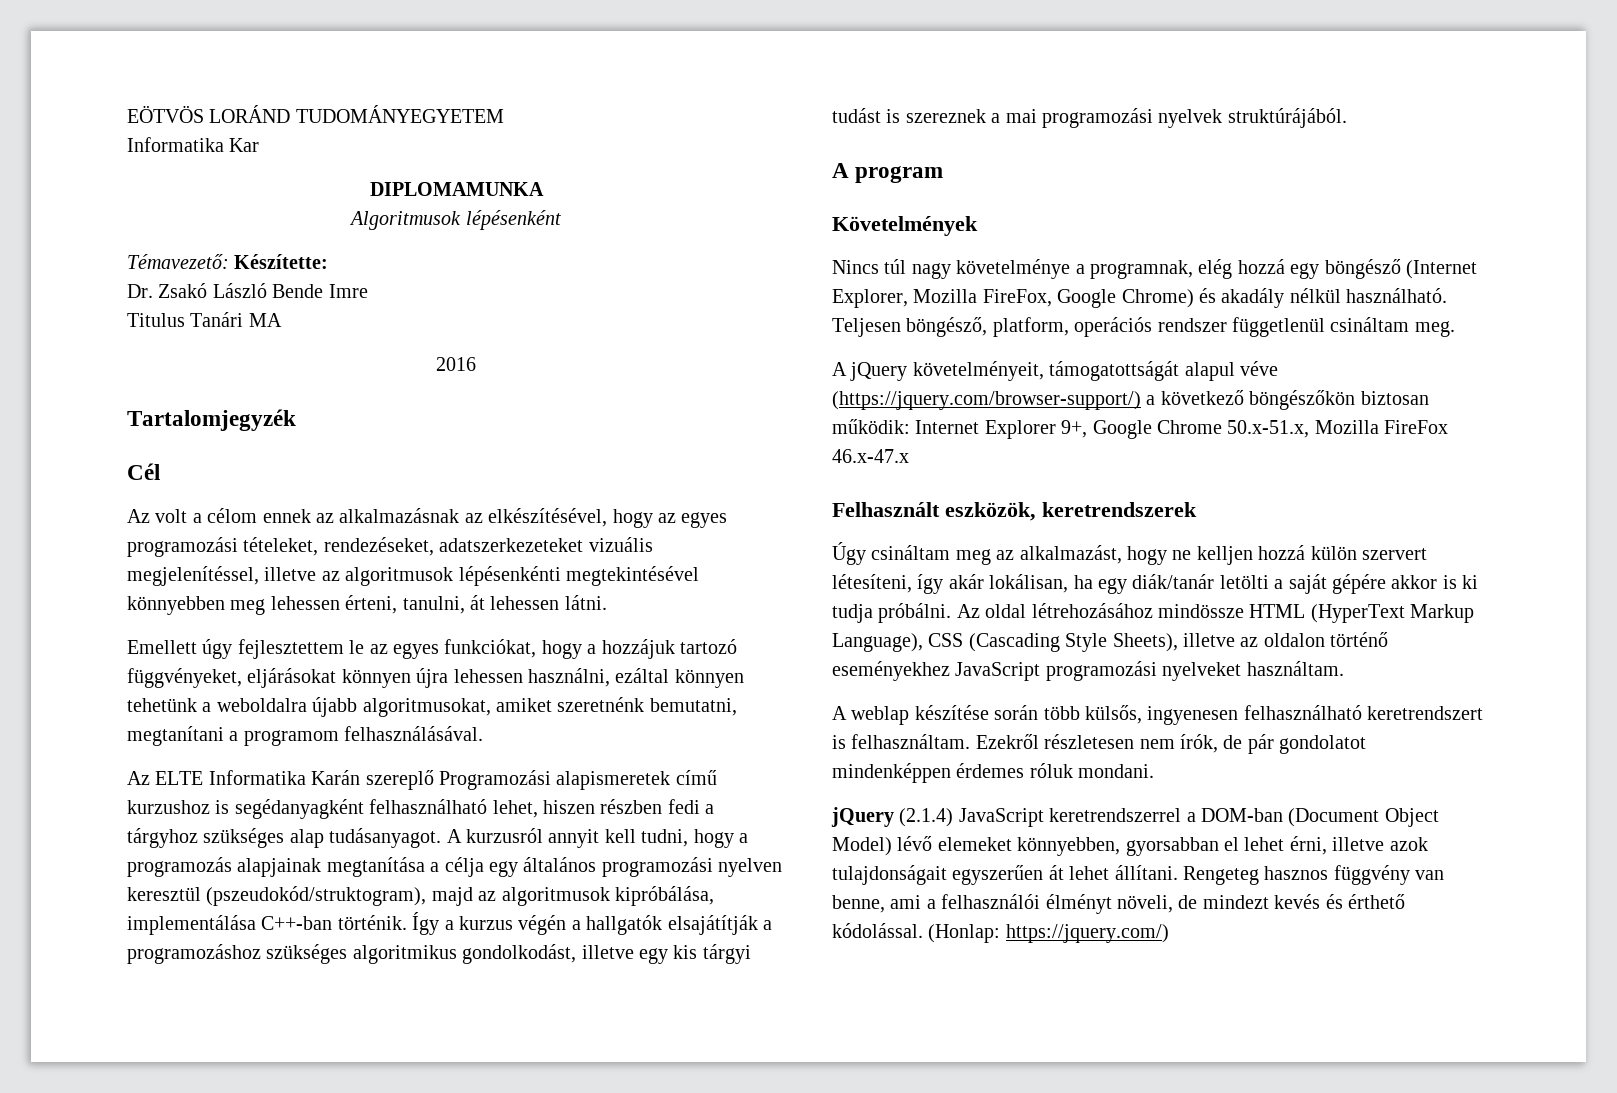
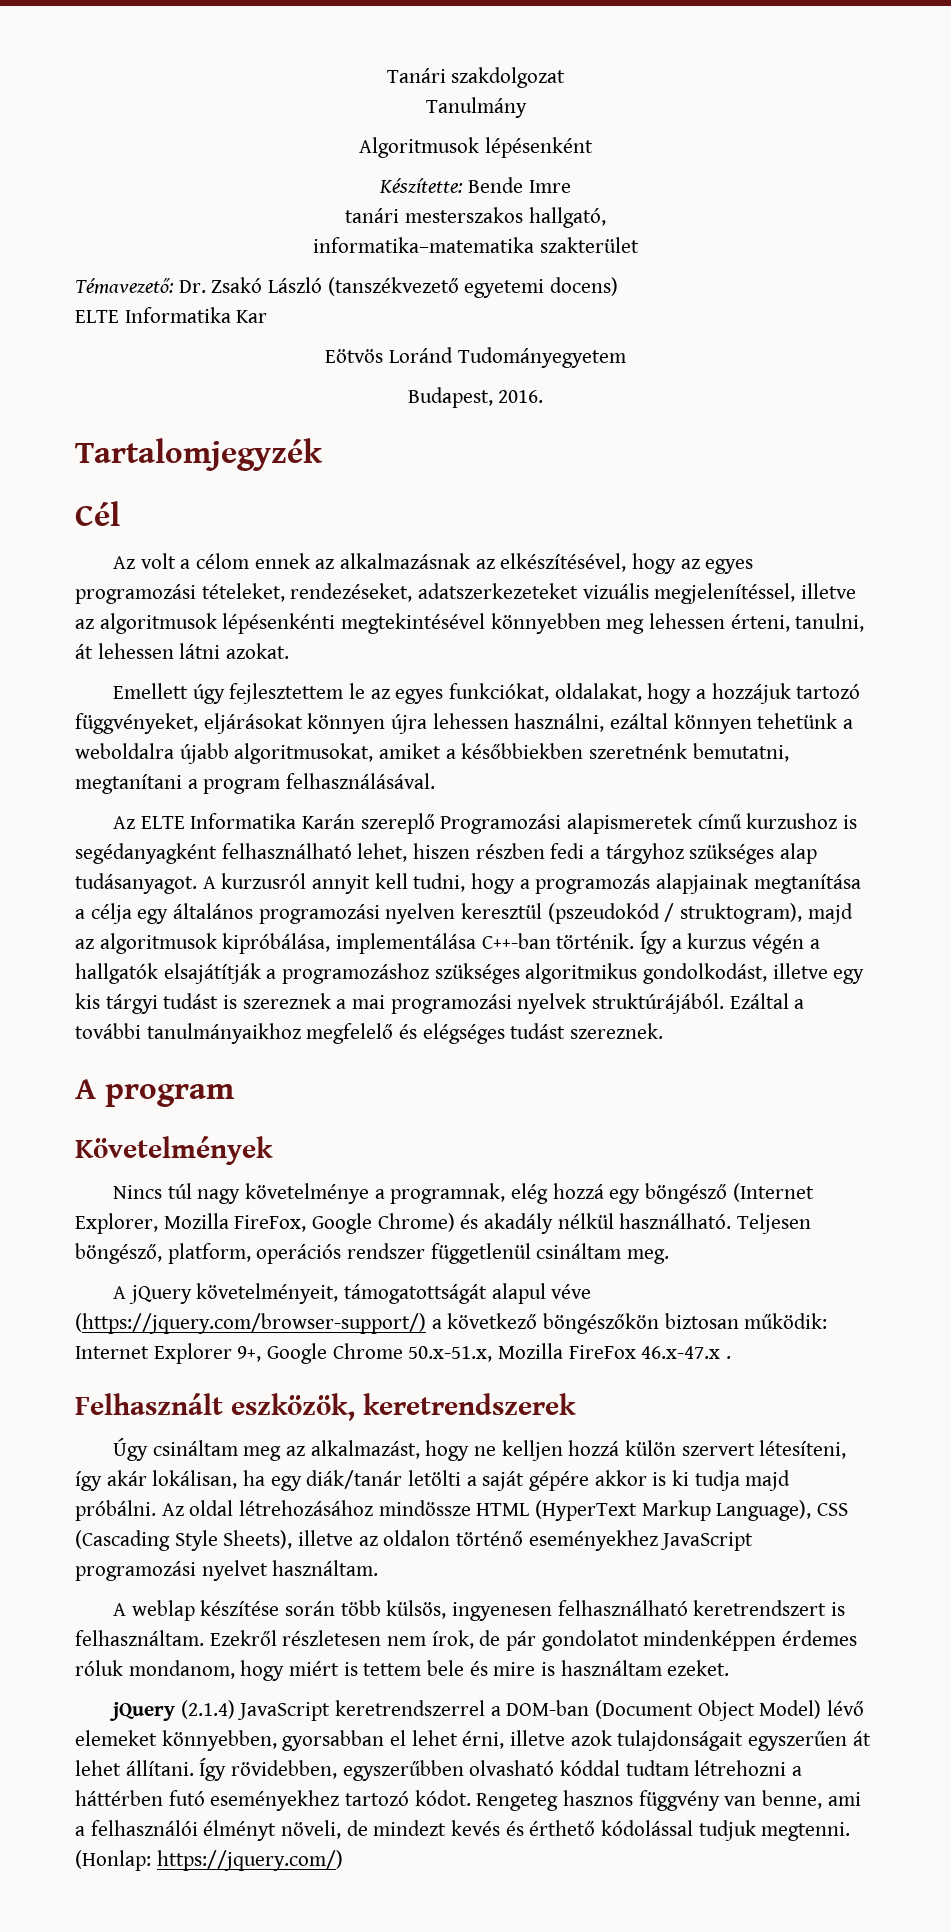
[127,105,504,123] [127,137,260,152] [369,182,544,196] [349,210,561,230] EÖTVÖS LORÁND TUDOMÁNYEGYETEM // Informatika Kar // DIPLOMAMUNKA // Algoritmusok lépésenként -> [386,67,566,88] [425,97,527,118] [359,137,593,158] [379,177,571,193] [345,207,606,228] [313,237,639,253] Tanári szakdolgozat // Tanulmány // Algoritmusok lépésenként // Készítette: Bende Imre // tanári mesterszakos hallgató, // informatika–matematika szakterület
[234,254,329,269] Készítette: // -> (174, 286) none
[272,284,368,298] [127,312,282,327] [436,357,476,371] Bende Imre // Titulus Tanári MA // 2016 -> [327,277,619,298] [75,307,268,323] [325,347,626,368] [407,387,544,408] (tanszékvezető egyetemi docens) // ELTE Informatika Kar // Eötvös Loránd Tudományegyetem // Budapest, 2016.
[564,595,607,610] látni. -> [179,643,290,659] látni azokat.
(537, 648) none -> [554,683,642,702] oldalakat,
(552, 705) none -> [445,743,584,759] a későbbiekben
[243,730,339,746] programom -> [203,779,281,794] program
[206,886,427,906] (pszeudokód/struktogram), -> [547,903,803,924] (pszeudokód / struktogram),
(1347, 118) none -> [729,993,805,1009] [75,1023,664,1044] Ezáltal a további tanulmányaikhoz megfelelő és elégséges tudást szereznek.
(909, 456) none -> [726,1356,732,1359] .
(873, 613) none -> [745,1470,791,1491] majd
[1162,662,1242,681] nyelveket -> [201,1560,268,1581] nyelvet
[1085,705,1142,724] külsős, -> [386,1600,447,1619] külsös,
[1180,734,1218,753] írók, -> [431,1630,474,1649] írok,
[1078,764,1155,778] mondani. -> [128,1660,730,1681] mondanom, hogy miért is tettem bele és mire is használtam ezeket.
(1178, 872) none -> [199,1757,803,1781] [75,1790,471,1811] Így rövidebben, egyszerűbben olvasható kóddal tudtam létrehozni a háttérben futó eseményekhez tartozó kódot.
[832,923,923,938] kódolással. -> [601,1820,851,1841] kódolással tudjuk megtenni.

